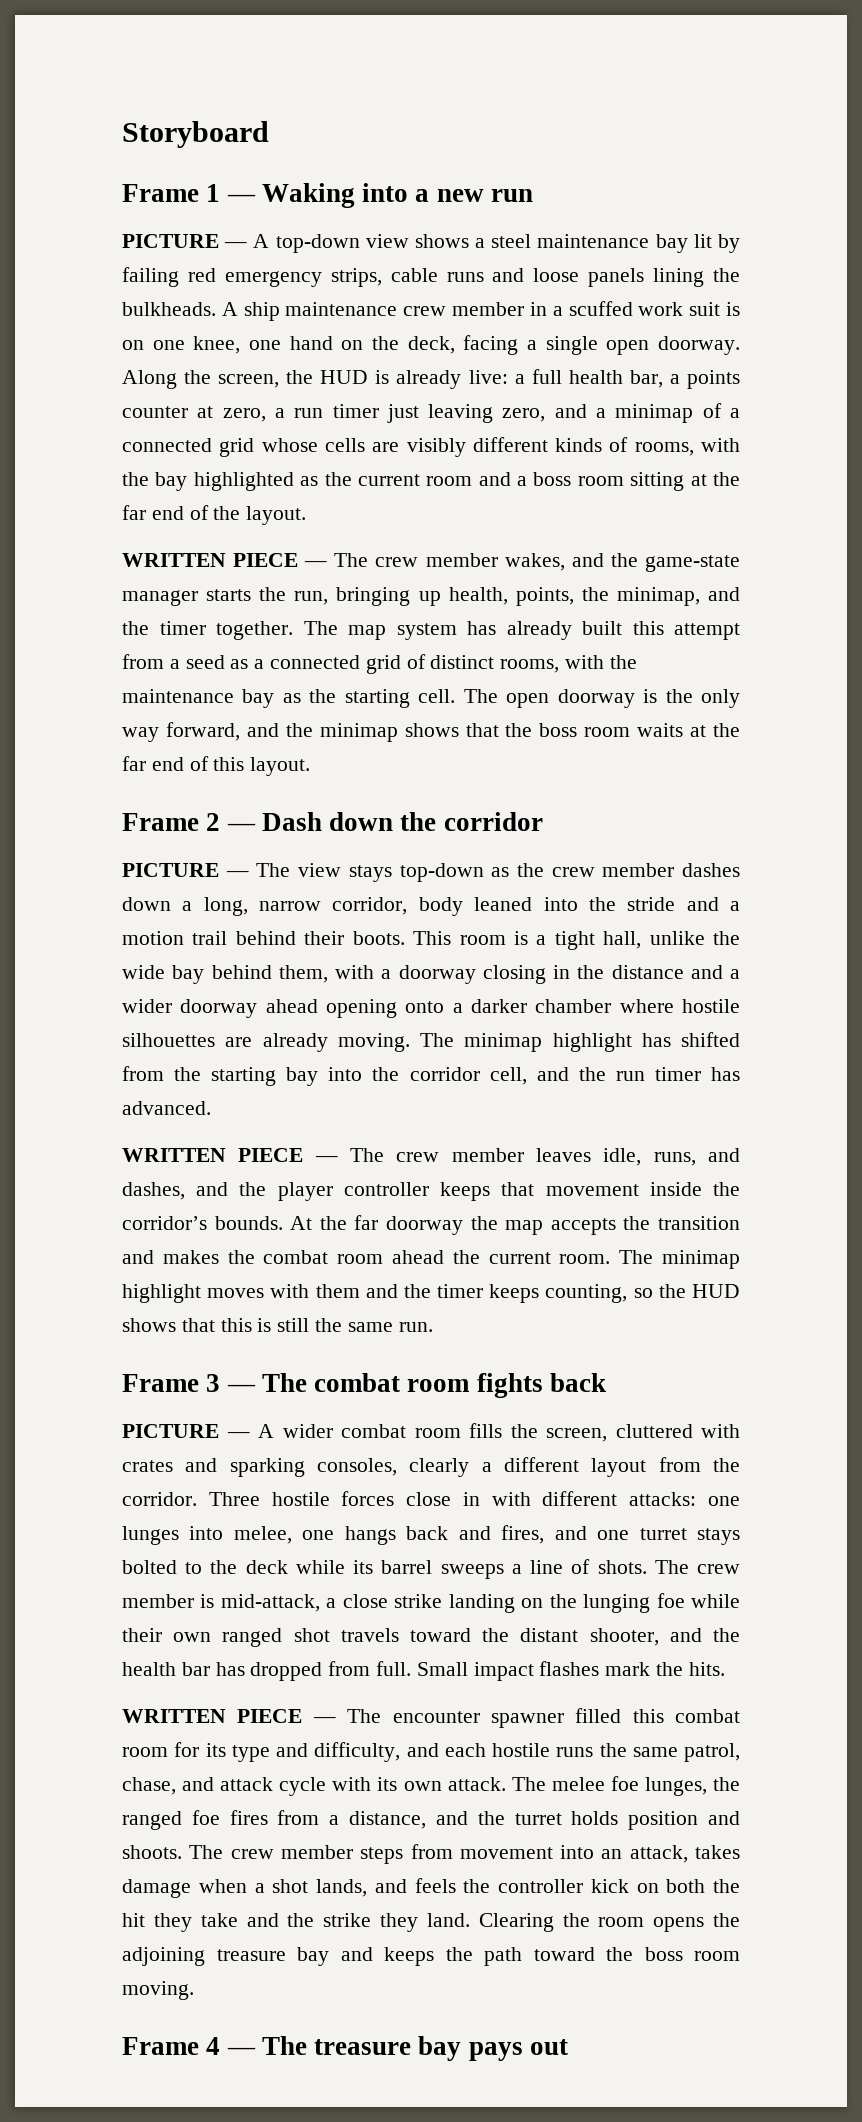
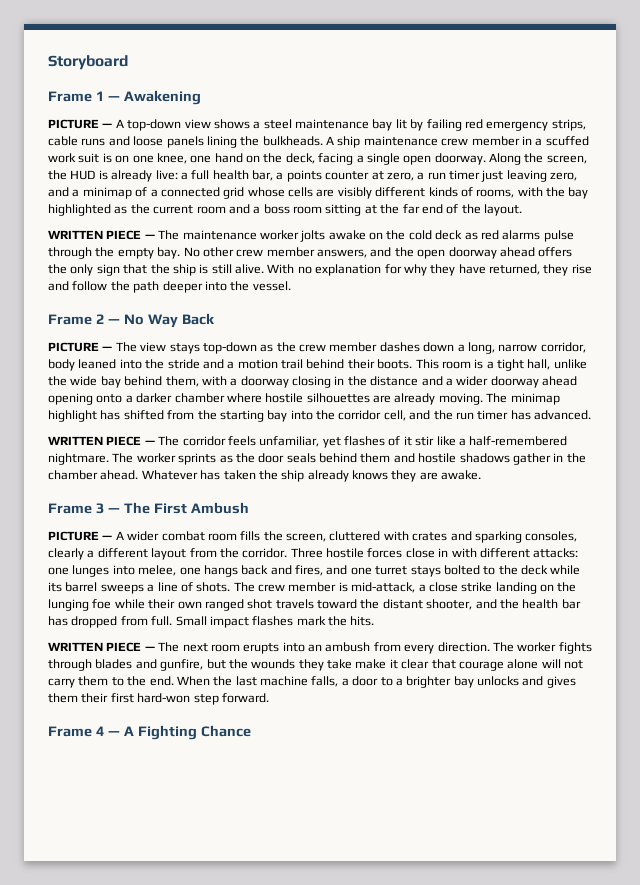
[261,183,534,208] Waking into a new run -> [123,90,201,105] Awakening
[375,553,740,572] [122,587,741,606] [122,621,740,640] [122,654,637,674] [122,689,740,708] [122,722,740,742] [122,756,311,776] crew member wakes, and the game-state manager starts the run, bringing up health, points, the minimap, and the timer together. The map system has already built this attempt from a seed as a connected grid of distinct rooms, with the maintenance bay as the starting cell. The open doorway is the only way forward, and the minimap shows that the boss room waits at the far end of this layout. -> [182,230,574,242] [48,247,573,259] [48,264,592,276] [48,281,291,293] maintenance worker jolts awake on the cold deck as red alarms pulse through the empty bay. No other crew member answers, and the open doorway ahead offers the only sign that the ship is still alive. With no explanation for why they have returned, they rise and follow the path deeper into the vessel.
[261,812,543,831] Dash down the corridor -> [123,313,215,328] No Way Back
[396,1148,740,1166] [122,1182,740,1201] [122,1215,741,1235] [122,1250,740,1269] [122,1284,740,1303] [122,1318,433,1332] crew member leaves idle, runs, and dashes, and the player controller keeps that movement inside the corridor’s bounds. At the far doorway the map accepts the transition and makes the combat room ahead the current room. The minimap highlight moves with them and the timer keeps counting, so the HUD shows that this is still the same run. -> [182,436,568,448] [48,453,586,465] [48,470,482,482] corridor feels unfamiliar, yet flashes of it stir like a half-remembered nightmare. The worker sprints as the door seals behind them and hostile shadows gather in the chamber ahead. Whatever has taken the ship already knows they are awake.
[314,1373,607,1398] combat room fights back -> [153,502,249,514] First Ambush
[392,1708,740,1728] [122,1742,740,1762] [122,1776,740,1796] [122,1810,740,1830] [122,1844,740,1864] [122,1878,740,1898] [122,1913,740,1932] [122,1947,740,1966] [122,1981,194,2000] [122,2036,569,2061] encounter spawner filled this combat room for its type and difficulty, and each hostile runs the same patrol, chase, and attack cycle with its own attack. The melee foe lunges, the ranged foe fires from a distance, and the turret holds position and shoots. The crew member steps from movement into an attack, takes damage when a shot lands, and feels the controller kick on both the hit they take and the strike they land. Clearing the room opens the adjoining treasure bay and keeps the path toward the boss room moving. // Frame 4 — The treasure bay pays out -> [182,642,592,654] [48,659,583,671] [48,676,576,688] [48,693,269,705] [48,725,251,740] next room erupts into an ambush from every direction. The worker fights through blades and gunfire, but the wounds they take make it clear that courage alone will not carry them to the end. When the last machine falls, a door to a brighter bay unlocks and gives them their first hard-won step forward. // Frame 4 — A Fighting Chance

